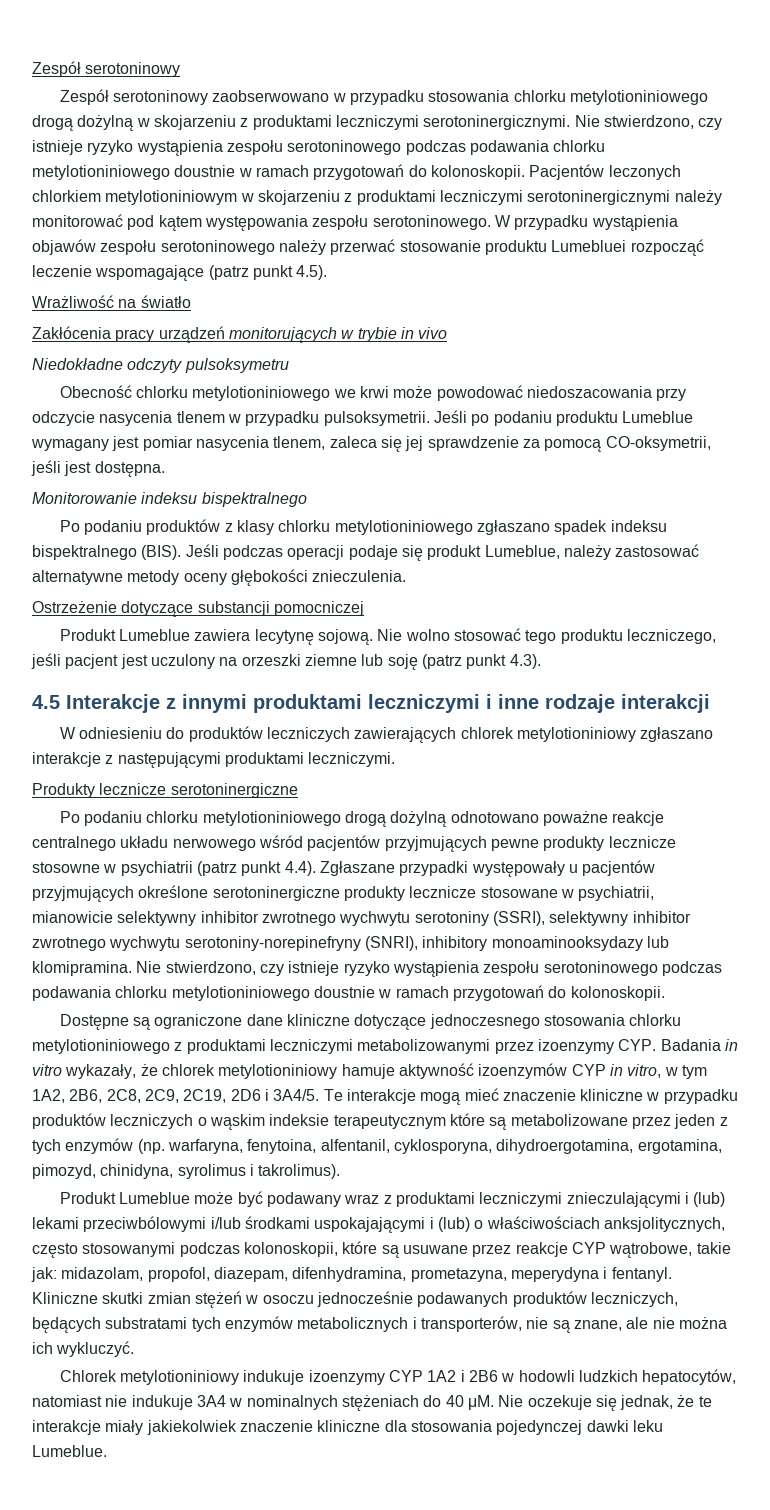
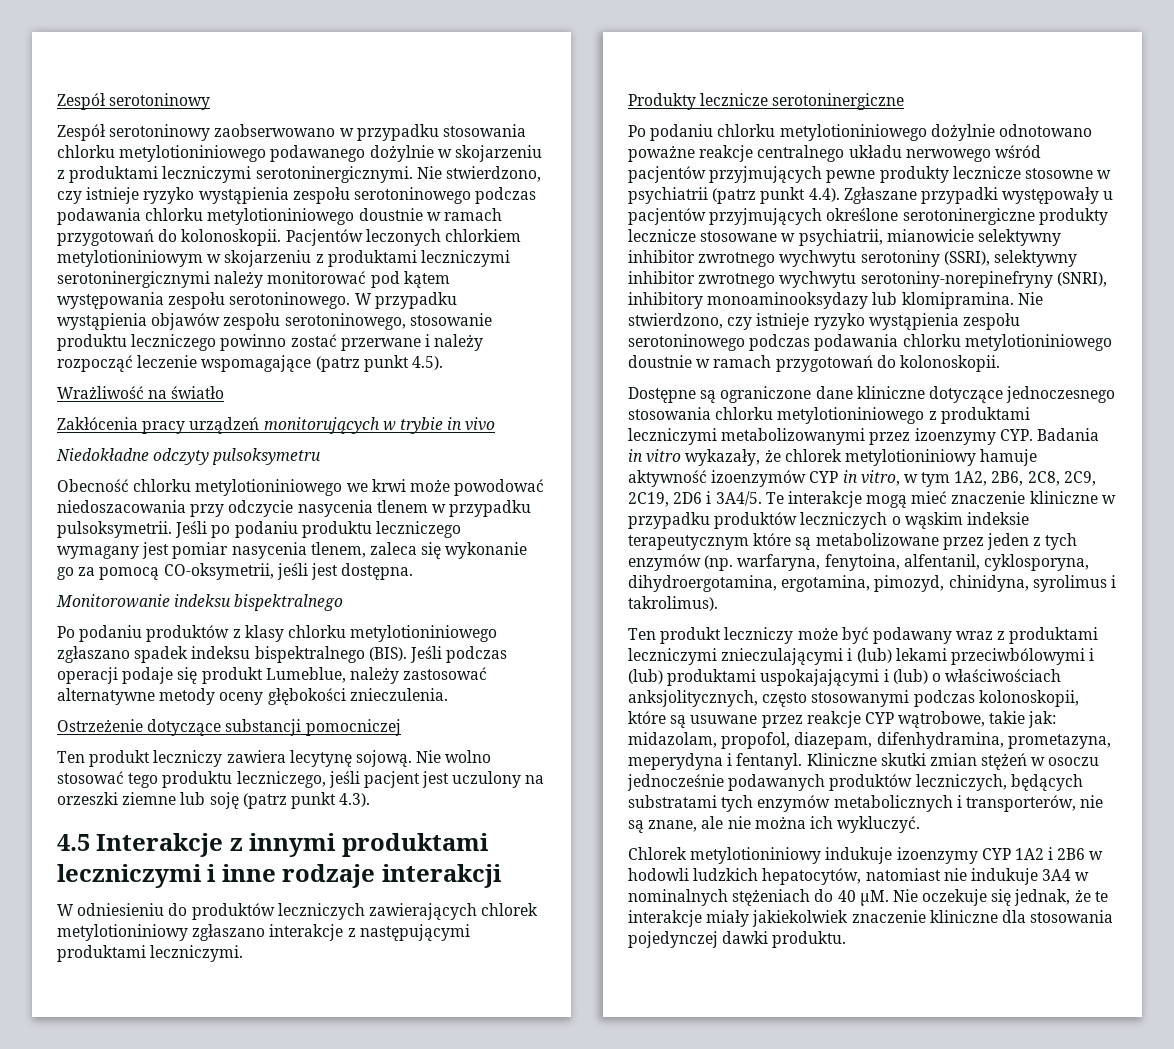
[32,115,134,131] drogą dożylną -> [270,145,434,162] podawanego dożylnie
[160,239,627,255] serotoninowego należy przerwać stosowanie produktu Lumebluei -> [284,313,492,330] [57,334,484,351] serotoninowego, stosowanie produktu leczniczego powinno zostać przerwane i należy
[622,411,694,423] Lumeblue -> [375,521,461,538] leczniczego
[405,436,519,451] jej sprawdzenie -> [445,542,528,559] [57,567,74,580] wykonanie go
[59,629,191,641] Produkt Lumeblue -> [57,750,223,767] Ten produkt leczniczy
[344,811,447,827] drogą dożylną -> [930,124,995,141] dożylnie
[59,1192,191,1204] Produkt Lumeblue -> [628,627,794,644] Ten produkt leczniczy
[210,1216,310,1229] i/lub środkami -> [1089,648,1095,661] [628,669,757,686] i (lub) produktami
[632,1420,663,1432] [32,1445,107,1457] leku Lumeblue. -> [772,931,847,948] produktu.

